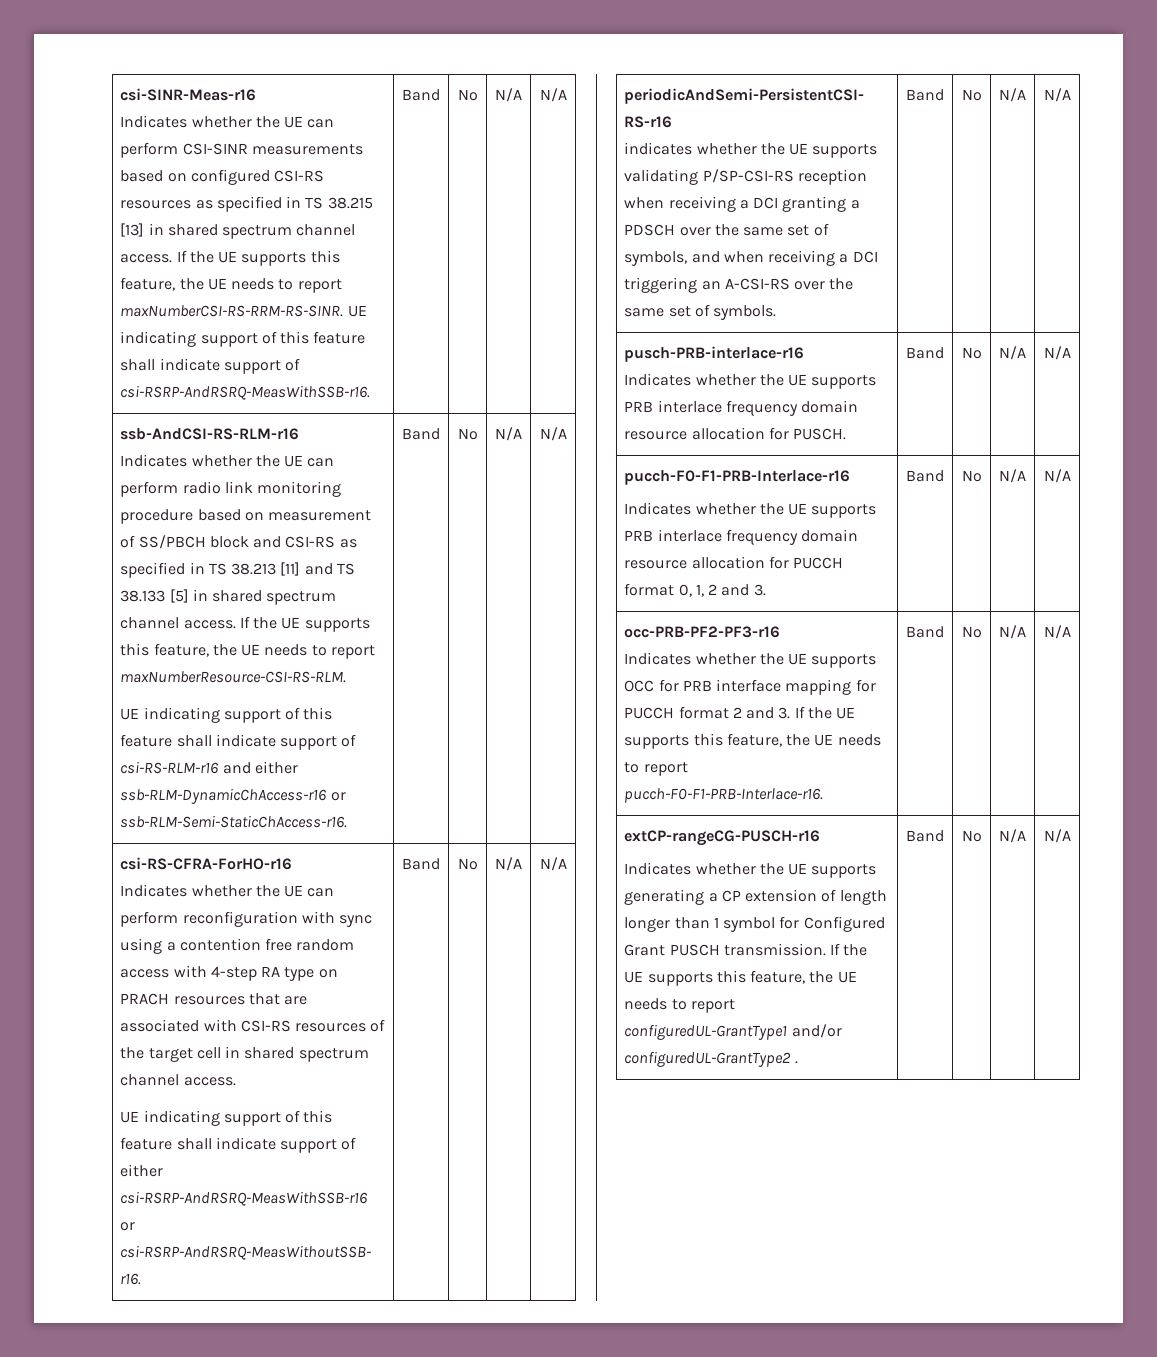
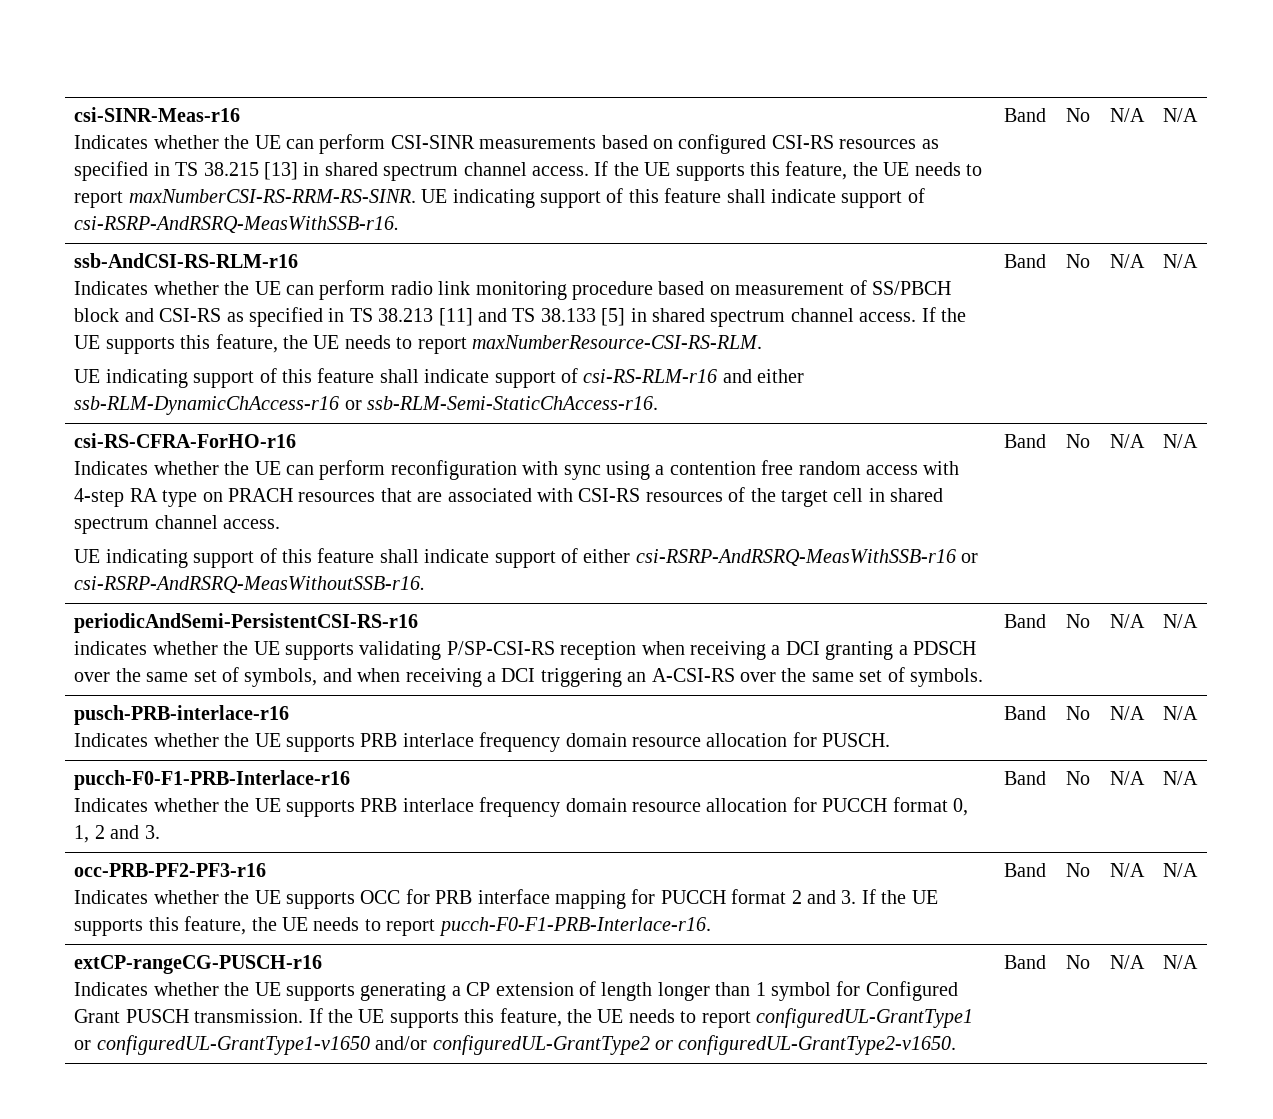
[791,1024,842,1038] [624,1051,798,1067] and/or configuredUL-GrantType2 . -> [74,1035,957,1055] or configuredUL-GrantType1-v1650 and/or configuredUL-GrantType2 or configuredUL-GrantType2-v1650.

